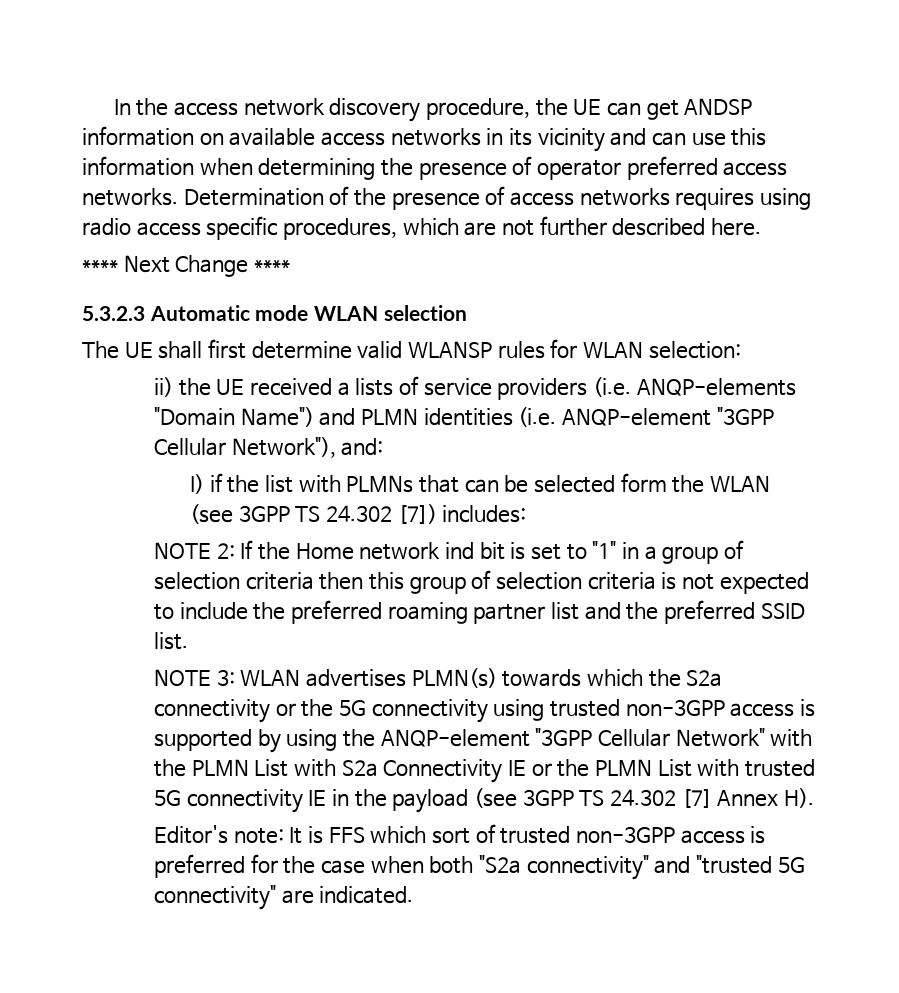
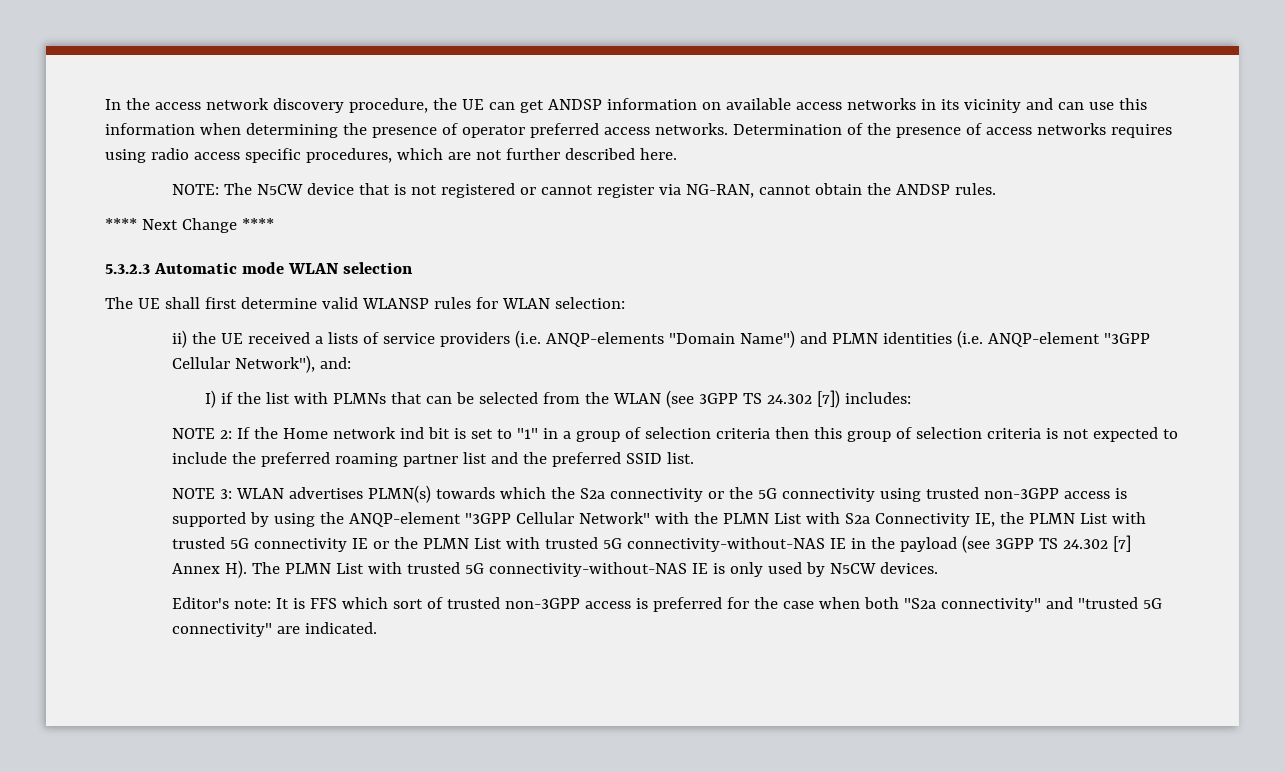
(761, 227) none -> [171,183,996,198] // NOTE: The N5CW device that is not registered or cannot register via NG-RAN, cannot obtain the ANDSP rules.
[620,473,667,492] form -> [543,392,581,404] from
(503, 771) none -> [974,512,1146,527] [171,537,347,552] IE, the PLMN List with trusted 5G connectivity
[186,789,303,813] connectivity -> [626,537,825,552] connectivity-without-NAS
(814, 798) none -> [251,562,938,577] The PLMN List with trusted 5G connectivity-without-NAS IE is only used by N5CW devices.

